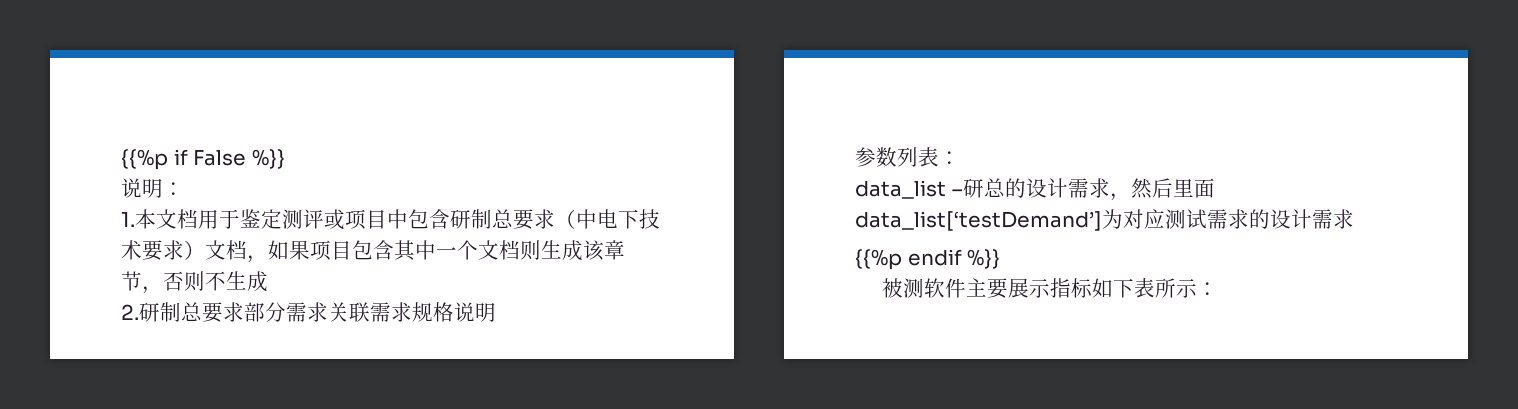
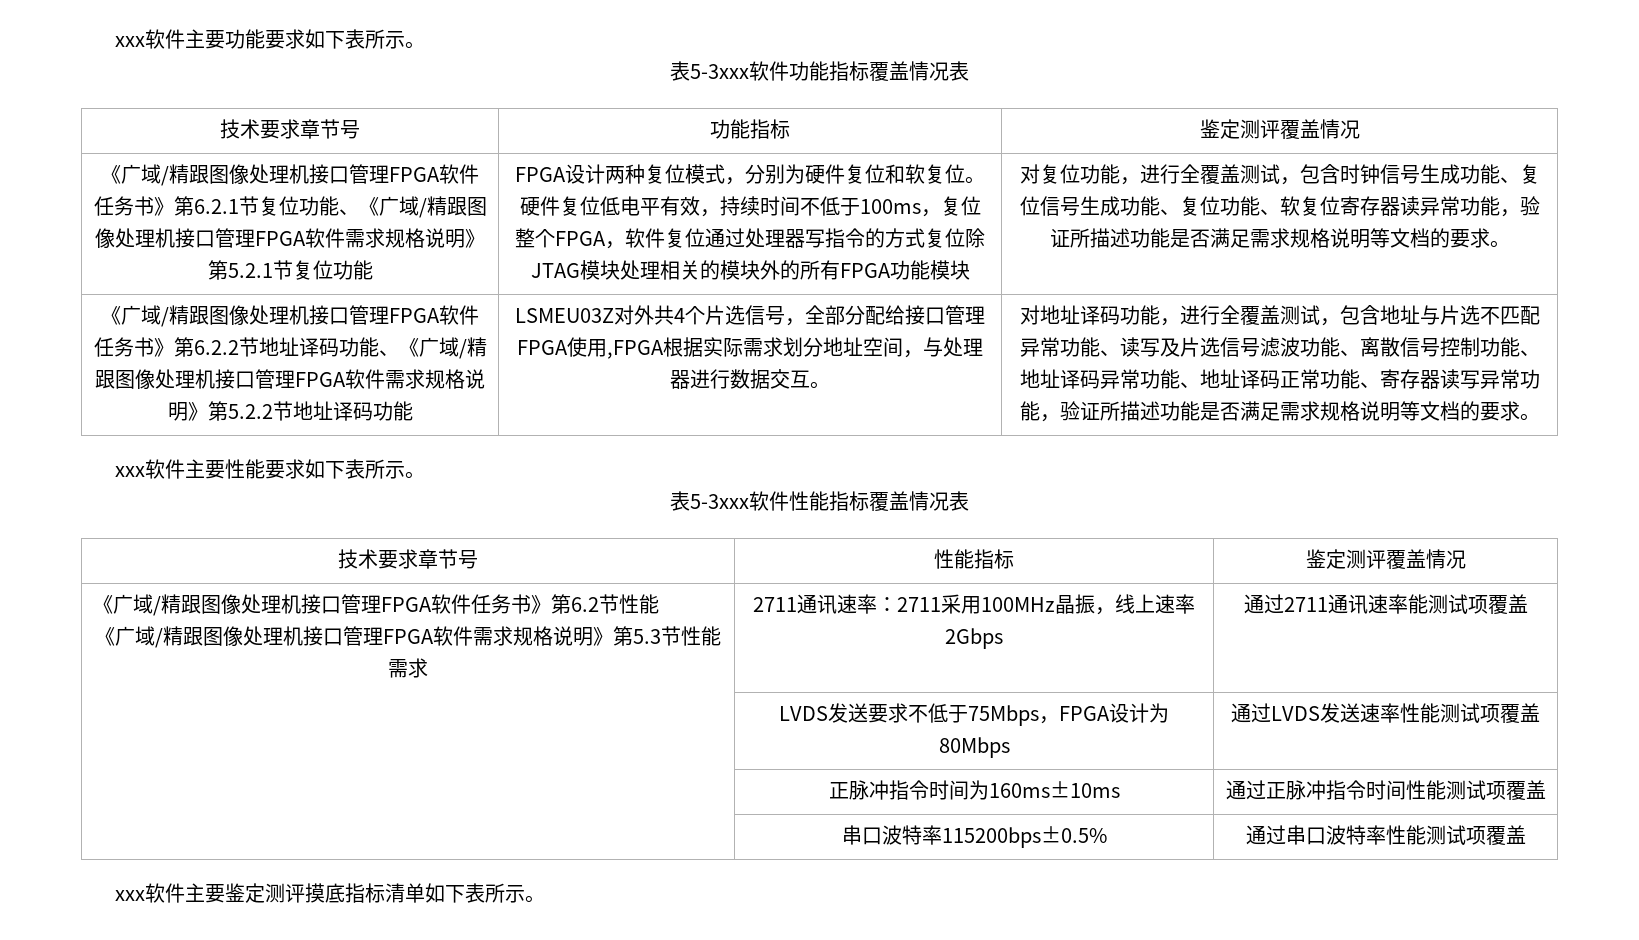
[121,149,285,170] [121,178,184,198] [121,209,660,230] [121,240,625,263] [121,271,268,294] [121,302,496,323] [855,147,960,167] [855,178,1215,201] [855,209,1354,231] [855,249,1001,270] [881,278,1218,299] {{%p if False %}} // 说明： // 1.本文档用于鉴定测评或项目中包含研制总要求（中电下技术要求）文档，如果项目包含其中一个文档则生成该章节，否则不生成 // 2.研制总要求部分需求关联需求规格说明 // 参数列表： // data_list –研总的设计需求，然后里面data_list[‘testDemand’]为对应测试需求的设计需求 // {{%p endif %}} // 被测软件主要展示指标如下表所示： -> [115,29,426,49] [670,61,969,81] [220,119,360,139] [710,119,790,139] [1199,119,1360,139] [101,164,480,186] [93,196,487,218] [95,228,486,248] [207,260,373,280] [515,164,985,185] [519,196,981,217] [515,228,985,249] [530,260,970,280] [1019,164,1540,185] [1019,196,1540,217] [1049,228,1510,248] [101,305,480,327] [93,337,487,359] [95,369,486,389] [167,401,413,421] [515,305,985,326] [517,337,983,359] [670,369,830,389] [1019,305,1540,326] [1019,337,1540,357] [1019,369,1540,389] [1019,401,1540,422] [115,459,426,479] [670,491,969,511] [338,549,478,569] [934,549,1014,569] [1305,549,1466,569] [92,594,659,616] [94,626,721,648] [388,658,428,678] [753,594,1196,615] [945,628,1003,649] [1243,594,1528,614] [779,703,1170,726] [938,737,1010,758] [1231,703,1541,723] [828,780,1120,800] [1225,780,1546,800] [841,825,1107,848] [1245,825,1526,845] [115,883,546,903] xxx软件主要功能要求如下表所示。 // 表5-3xxx软件功能指标覆盖情况表 // 技术要求章节号 | 功能指标 | 鉴定测评覆盖情况 // 《广域/精跟图像处理机接口管理FPGA软件任务书》第6.2.1节复位功能、《广域/精跟图像处理机接口管理FPGA软件需求规格说明》第5.2.1节复位功能 | FPGA设计两种复位模式，分别为硬件复位和软复位。硬件复位低电平有效，持续时间不低于100ms，复位整个FPGA，软件复位通过处理器写指令的方式复位除JTAG模块处理相关的模块外的所有FPGA功能模块 | 对复位功能，进行全覆盖测试，包含时钟信号生成功能、复位信号生成功能、复位功能、软复位寄存器读异常功能，验证所描述功能是否满足需求规格说明等文档的要求。 // 《广域/精跟图像处理机接口管理FPGA软件任务书》第6.2.2节地址译码功能、《广域/精跟图像处理机接口管理FPGA软件需求规格说明》第5.2.2节地址译码功能 | LSMEU03Z对外共4个片选信号，全部分配给接口管理FPGA使用,FPGA根据实际需求划分地址空间，与处理器进行数据交互。 | 对地址译码功能，进行全覆盖测试，包含地址与片选不匹配异常功能、读写及片选信号滤波功能、离散信号控制功能、地址译码异常功能、地址译码正常功能、寄存器读写异常功能，验证所描述功能是否满足需求规格说明等文档的要求。 // xxx软件主要性能要求如下表所示。 // 表5-3xxx软件性能指标覆盖情况表 // 技术要求章节号 | 性能指标 | 鉴定测评覆盖情况 // 《广域/精跟图像处理机接口管理FPGA软件任务书》第6.2节性能 // 《广域/精跟图像处理机接口管理FPGA软件需求规格说明》第5.3节性能需求 | 2711通讯速率：2711采用100MHz晶振，线上速率2Gbps | 通过2711通讯速率能测试项覆盖 // | LVDS发送要求不低于75Mbps，FPGA设计为80Mbps | 通过LVDS发送速率性能测试项覆盖 // | 正脉冲指令时间为160ms±10ms | 通过正脉冲指令时间性能测试项覆盖 // | 串口波特率115200bps±0.5% | 通过串口波特率性能测试项覆盖 // xxx软件主要鉴定测评摸底指标清单如下表所示。

